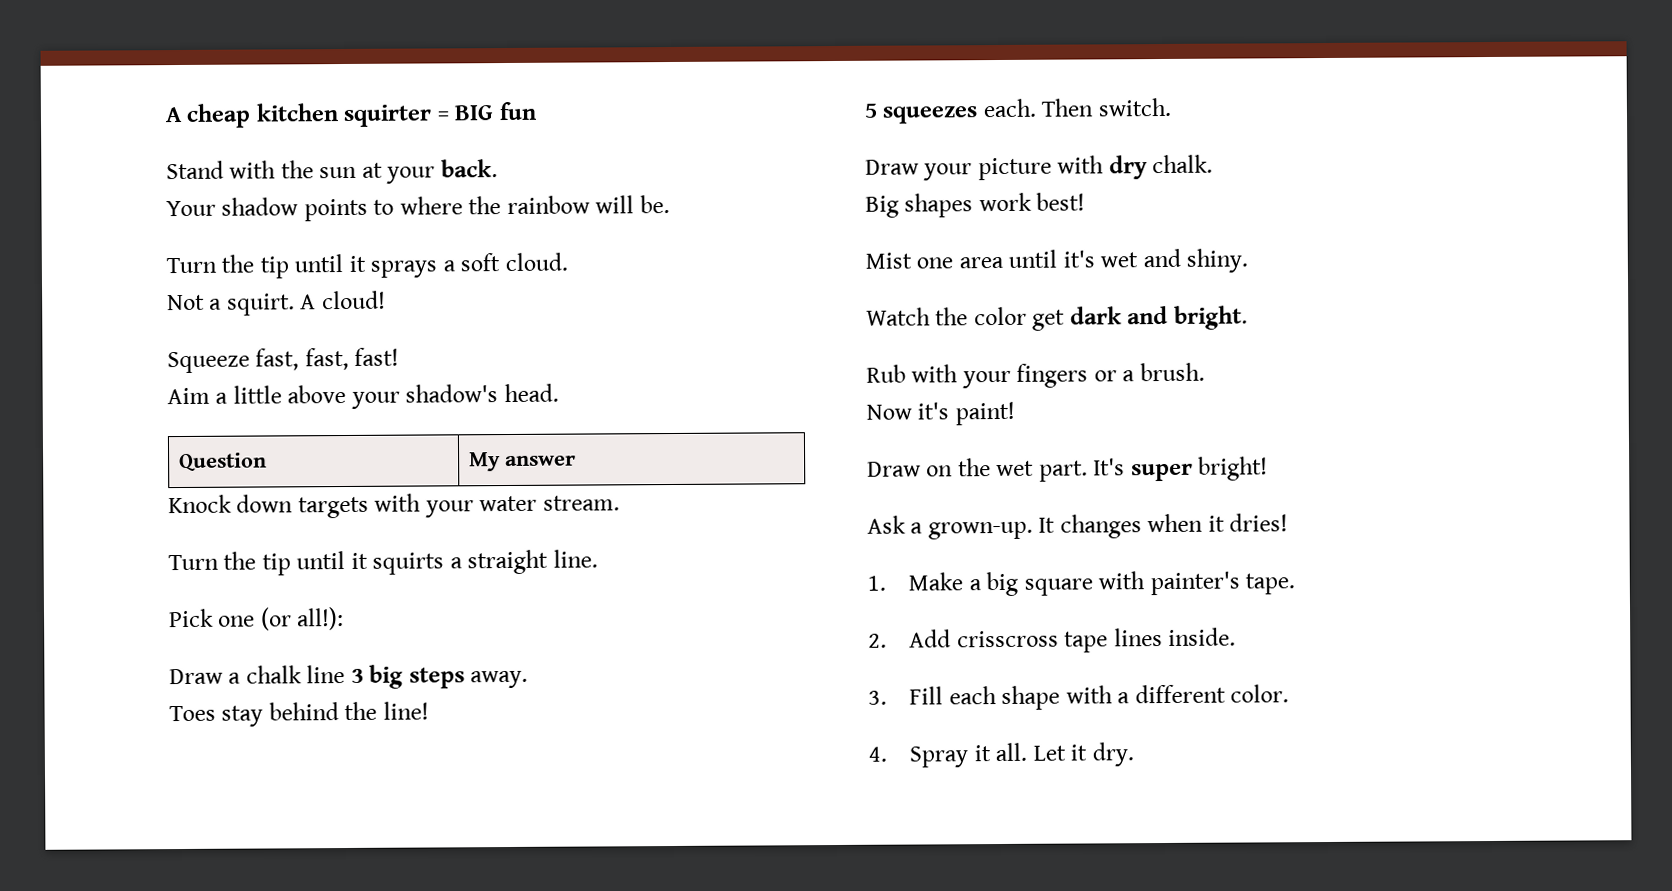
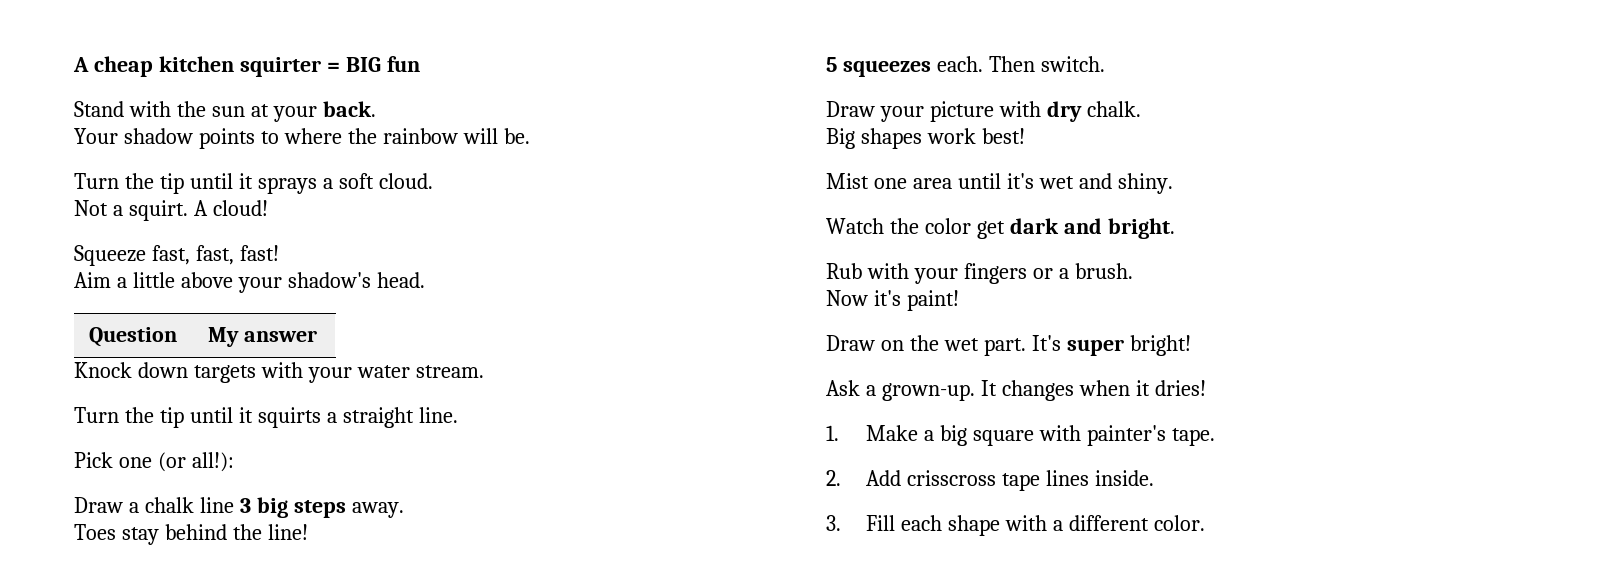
[868,742,1134,768] // 4. Spray it all. Let it dry. -> (1205, 523) none

